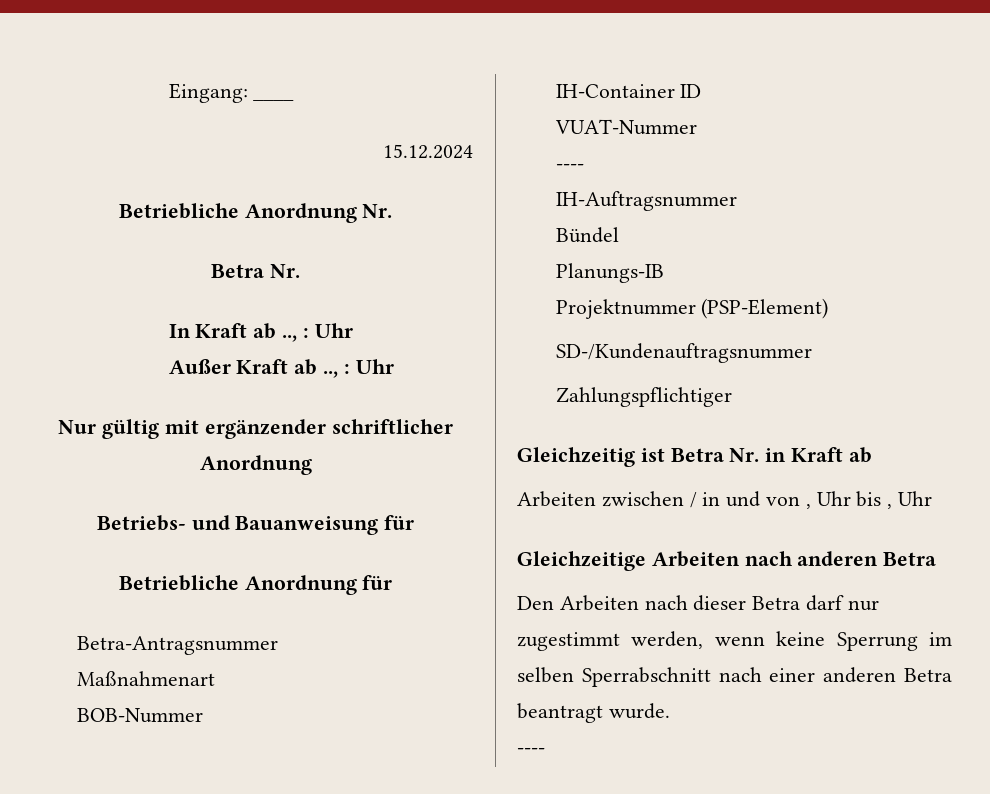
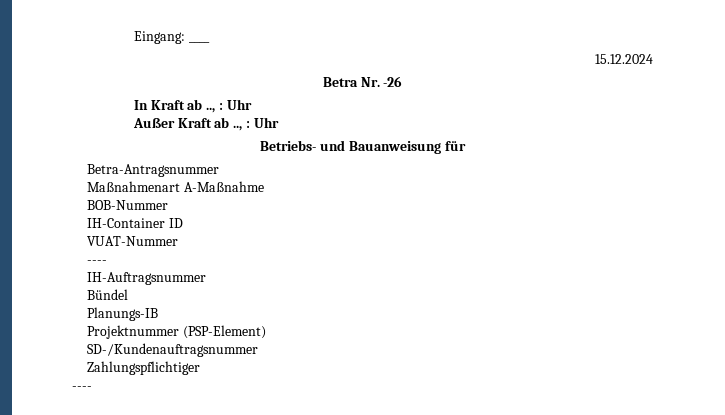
[118,203,393,223] [211,264,300,278] // Betriebliche Anordnung Nr. // Betra Nr. -> [322,76,403,87] // Betra Nr. -26
[58,419,453,439] [199,455,312,475] // Nur gültig mit ergänzender schriftlicher Anordnung -> (279, 122) none
[118,575,393,595] // Betriebliche Anordnung für -> (466, 146) none
(215, 678) none -> [184,181,265,192] A-Maßnahme
[517,447,872,467] [517,491,933,509] [517,551,937,571] [517,595,879,611] [517,631,952,651] [517,667,952,687] [517,703,670,723] // Gleichzeitig ist Betra Nr. in Kraft ab // Arbeiten zwischen / in und von , Uhr bis , Uhr // Gleichzeitige Arbeiten nach anderen Betra // Den Arbeiten nach dieser Betra darf nur zugestimmt werden, wenn keine Sperrung im selben Sperrabschnitt nach einer anderen Betra beantragt wurde. -> (201, 368) none

